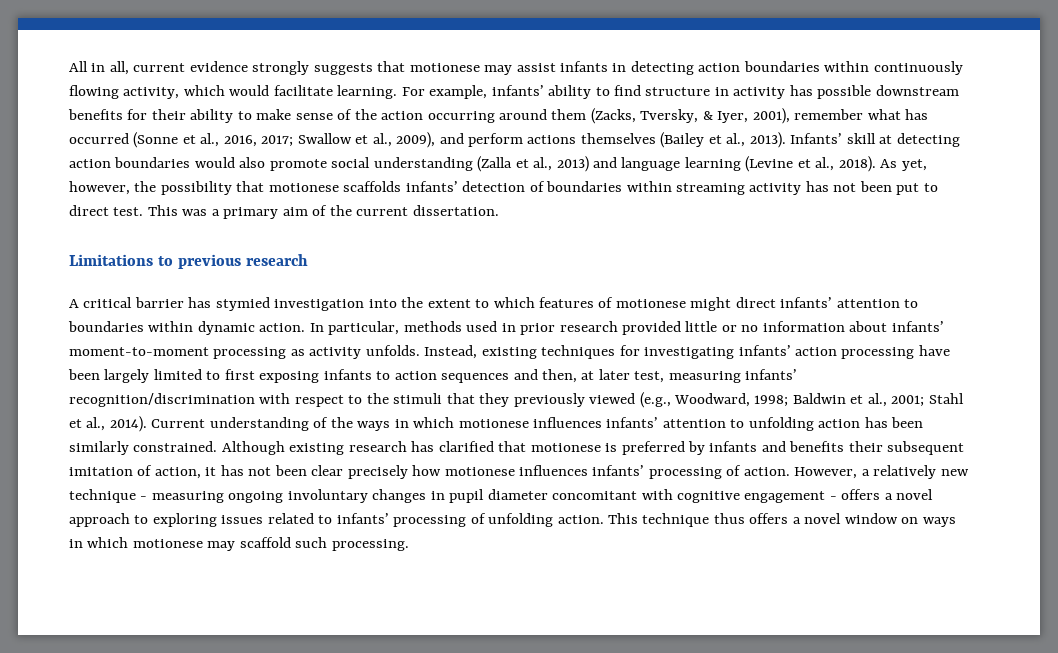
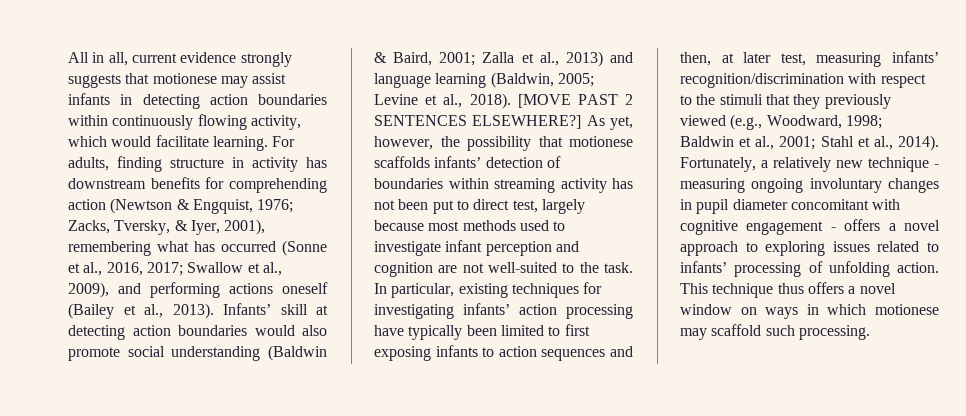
[429,85,642,99] example, infants’ ability to find -> [68,156,162,172] adults, finding
[817,85,872,99] possible -> (327, 162) none
[151,108,636,124] their ability to make sense of the action occurring around them (Zacks, -> [229,178,328,193] [68,198,294,214] [68,220,110,234] comprehending action (Newtson & Engquist, 1976; Zacks,
[794,109,864,120] remember -> [68,241,151,256] remembering
[468,133,656,147] perform actions themselves -> [150,282,328,298] performing actions oneself
[477,156,513,172] (Zalla -> [268,345,327,361] [374,52,515,66] (Baldwin & Baird, 2001; Zalla
[745,156,876,172] (Levine et al., 2018). -> [490,72,594,88] [374,93,633,109] [374,115,582,129] (Baldwin, 2005; Levine et al., 2018). [MOVE PAST 2 SENTENCES ELSEWHERE?]
[113,205,499,219] [69,254,308,269] [69,297,919,311] [68,321,944,335] [69,345,478,359] test. This was a primary aim of the current dissertation. // Limitations to previous research // A critical barrier has stymied investigation into the extent to which features of motionese might direct infants’ attention to boundaries within dynamic action. In particular, methods used in prior research provided little or no information about infants’ moment-to-moment processing as activity unfolds. Instead, -> [512,199,585,214] [374,220,566,231] [374,240,579,256] [374,262,633,277] [374,283,455,298] test, largely because most methods used to investigate infant perception and cognition are not well-suited to the task. In particular,
[68,369,150,383] been largely -> [408,325,497,340] typically been
[151,417,924,431] [69,441,965,455] [69,465,858,479] Current understanding of the ways in which motionese influences infants’ attention to unfolding action has been similarly constrained. Although existing research has clarified that motionese is preferred by infants and benefits their subsequent imitation of action, it has not been clear precisely how motionese influences infants’ processing of action. However, -> [680,157,756,172] Fortunately,

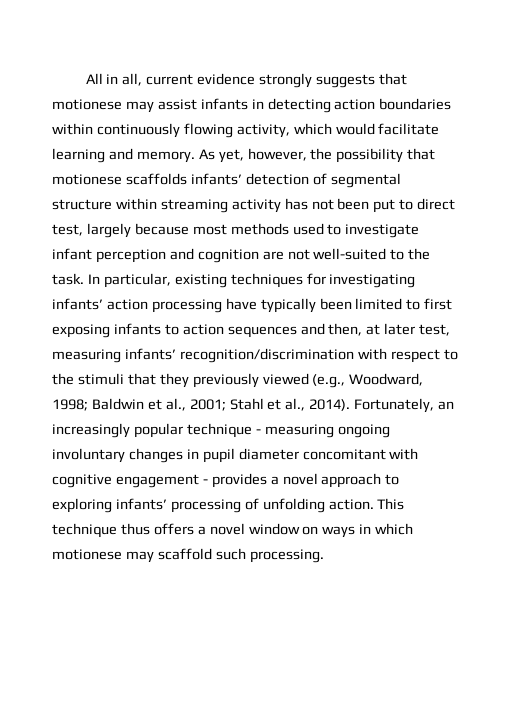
[212,136,296,151] [68,156,327,172] [68,177,328,193] [68,198,294,214] [68,219,266,235] [68,240,327,256] [68,262,282,276] [68,282,328,298] [68,303,328,319] [68,325,327,340] [68,345,327,361] [374,51,633,67] [374,72,594,88] [374,93,633,109] [374,115,582,129] learning. For adults, finding structure in activity has downstream benefits for comprehending action (Newtson & Engquist, 1976; Zacks, Tversky, & Iyer, 2001), remembering what has occurred (Sonne et al., 2016, 2017; Swallow et al., 2009), and performing actions oneself (Bailey et al., 2013). Infants’ skill at detecting action boundaries would also promote social understanding (Baldwin & Baird, 2001; Zalla et al., 2013) and language learning (Baldwin, 2005; Levine et al., 2018). [MOVE PAST 2 SENTENCES ELSEWHERE?] -> [52,148,195,163] learning and memory.
[374,178,443,189] boundaries -> [330,173,401,188] [52,199,112,210] segmental structure
[761,157,863,172] a relatively new -> [438,401,455,410] [52,423,183,438] an increasingly popular
[844,219,881,231] offers -> [211,473,267,488] provides
[832,241,939,252] issues related to -> (112, 505) none

